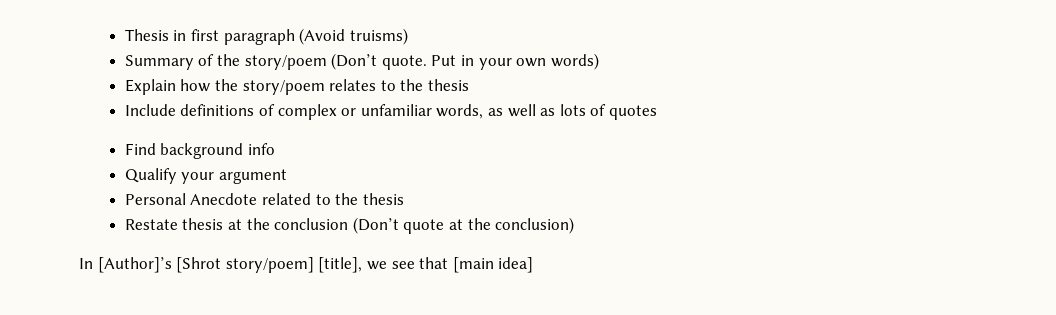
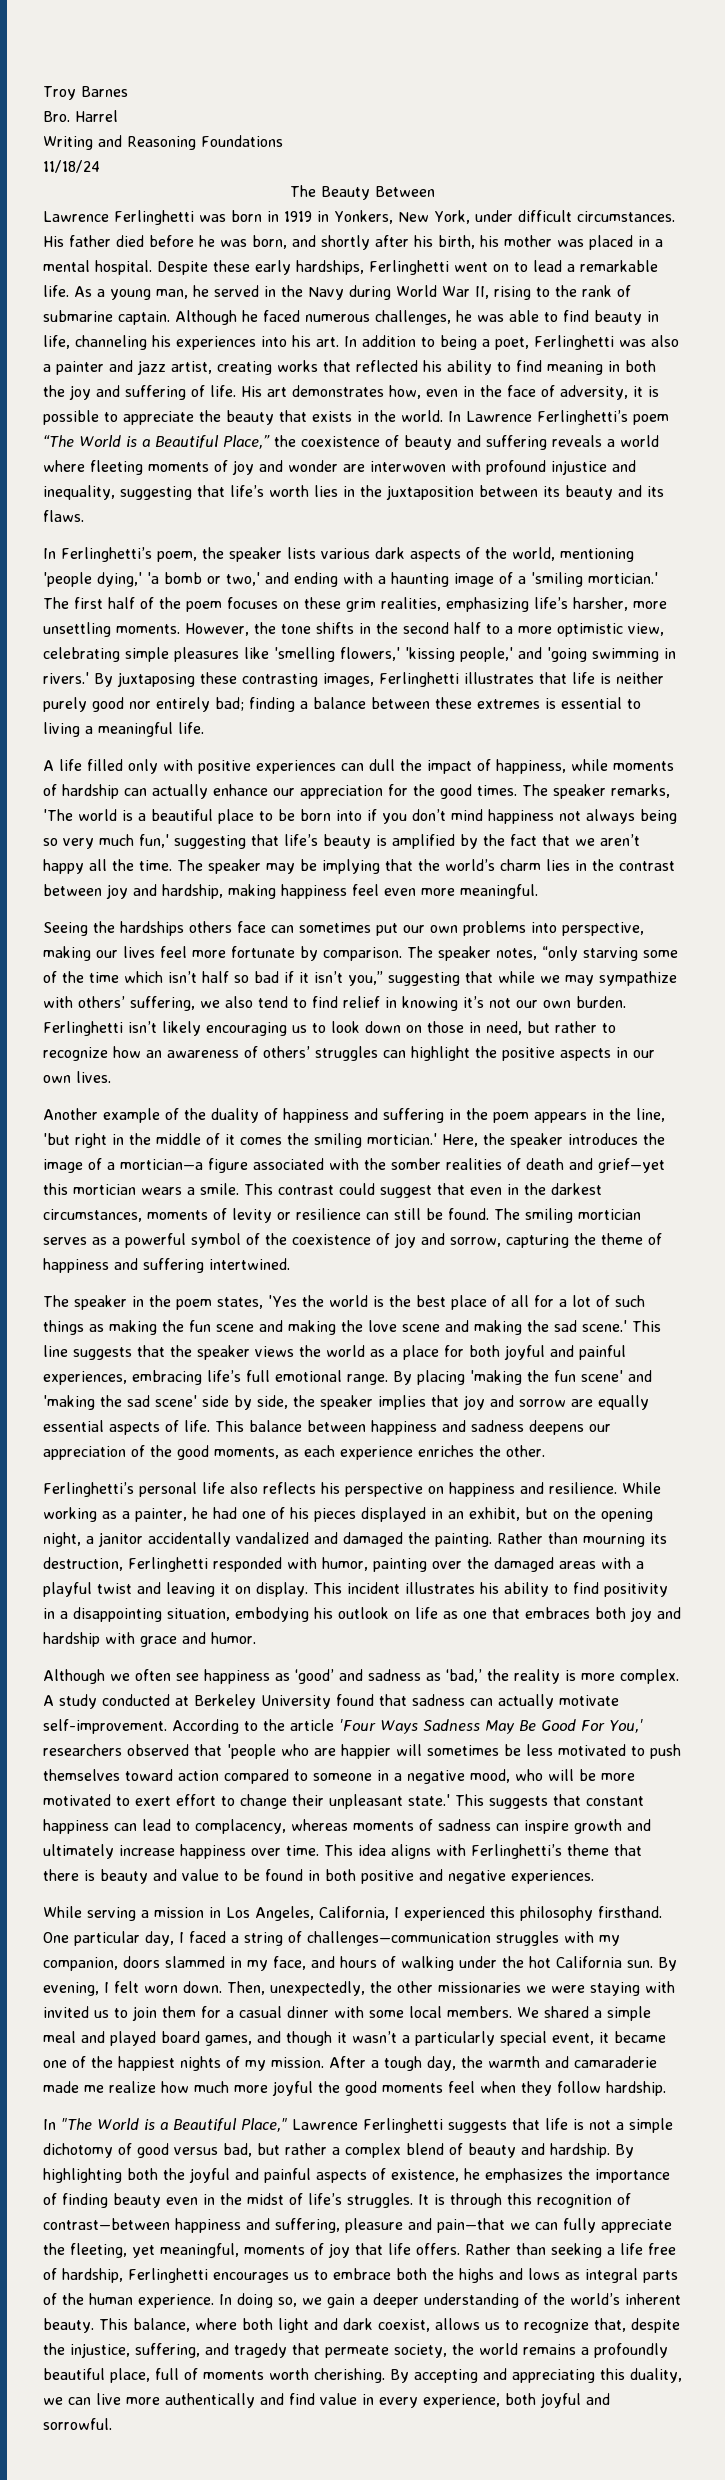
[124,28,408,45] [124,53,599,70] [124,79,470,95] [124,104,657,120] [124,143,276,159] [124,168,288,184] [124,193,404,205] [124,217,575,234] [79,257,534,273] Thesis in first paragraph (Avoid truisms) // Summary of the story/poem (Don’t quote. Put in your own words) // Explain how the story/poem relates to the thesis // Include definitions of complex or unfamiliar words, as well as lots of quotes // Find background info // Qualify your argument // Personal Anecdote related to the thesis // Restate thesis at the conclusion (Don’t quote at the conclusion) // In [Author]’s [Shrot story/poem] [title], we see that [main idea] -> [43,86,128,100] [43,110,118,122] [43,135,283,150] [43,160,100,173] [290,185,435,200] [43,210,675,225] [43,235,663,250] [43,260,658,275] [43,285,631,300] [43,310,659,325] [43,335,679,350] [43,360,656,375] [43,385,659,400] [43,410,669,425] [43,435,659,450] [43,460,636,475] [43,485,664,500] [43,510,84,522] [43,547,634,562] [43,572,658,587] [43,597,667,612] [43,622,664,637] [43,647,676,662] [43,672,664,687] [43,697,641,712] [43,722,204,737] [43,759,674,774] [43,784,670,799] [43,809,677,824] [43,834,640,849] [43,859,675,874] [43,884,538,899] [43,921,644,936] [43,946,678,961] [43,971,677,986] [43,996,626,1011] [43,1021,616,1036] [43,1046,655,1061] [43,1071,111,1083] [43,1108,665,1123] [43,1133,665,1148] [43,1158,665,1173] [43,1183,602,1198] [43,1208,641,1223] [43,1233,662,1248] [43,1258,290,1273] [43,1295,645,1310] [43,1320,661,1335] [43,1345,626,1360] [43,1370,652,1385] [43,1395,649,1410] [43,1420,611,1435] [43,1445,545,1460] [43,1482,661,1497] [43,1507,653,1522] [43,1532,667,1547] [43,1557,644,1572] [43,1582,668,1597] [43,1607,681,1622] [43,1632,256,1647] [43,1669,679,1684] [43,1694,619,1709] [43,1719,643,1734] [43,1744,681,1759] [43,1769,635,1784] [43,1794,644,1809] [43,1819,651,1834] [43,1844,642,1859] [43,1869,594,1884] [43,1906,662,1921] [43,1931,620,1946] [43,1956,677,1971] [43,1981,675,1996] [43,2006,651,2021] [43,2031,666,2046] [43,2056,657,2071] [43,2081,666,2096] [43,2118,673,2133] [43,2143,634,2158] [43,2168,670,2183] [43,2193,631,2208] [43,2218,672,2233] [43,2243,676,2258] [43,2268,678,2283] [43,2293,681,2308] [43,2318,680,2333] [43,2343,668,2358] [43,2368,682,2383] [43,2393,610,2408] [43,2418,112,2430] Troy Barnes // Bro. Harrel // Writing and Reasoning Foundations // 11/18/24 // The Beauty Between // Lawrence Ferlinghetti was born in 1919 in Yonkers, New York, under difficult circumstances. His father died before he was born, and shortly after his birth, his mother was placed in a mental hospital. Despite these early hardships, Ferlinghetti went on to lead a remarkable life. As a young man, he served in the Navy during World War II, rising to the rank of submarine captain. Although he faced numerous challenges, he was able to find beauty in life, channeling his experiences into his art. In addition to being a poet, Ferlinghetti was also a painter and jazz artist, creating works that reflected his ability to find meaning in both the joy and suffering of life. His art demonstrates how, even in the face of adversity, it is possible to appreciate the beauty that exists in the world. In Lawrence Ferlinghetti’s poem “The World is a Beautiful Place,” the coexistence of beauty and suffering reveals a world where fleeting moments of joy and wonder are interwoven with profound injustice and inequality, suggesting that life’s worth lies in the juxtaposition between its beauty and its flaws. // In Ferlinghetti’s poem, the speaker lists various dark aspects of the world, mentioning 'people dying,' 'a bomb or two,' and ending with a haunting image of a 'smiling mortician.' The first half of the poem focuses on these grim realities, emphasizing life’s harsher, more unsettling moments. However, the tone shifts in the second half to a more optimistic view, celebrating simple pleasures like 'smelling flowers,' 'kissing people,' and 'going swimming in rivers.' By juxtaposing these contrasting images, Ferlinghetti illustrates that life is neither purely good nor entirely bad; finding a balance between these extremes is essential to living a meaningful life. // A life filled only with positive experiences can dull the impact of happiness, while moments of hardship can actually enhance our appreciation for the good times. The speaker remarks, 'The world is a beautiful place to be born into if you don’t mind happiness not always being so very much fun,' suggesting that life’s beauty is amplified by the fact that we aren’t happy all the time. The speaker may be implying that the world’s charm lies in the contrast between joy and hardship, making happiness feel even more meaningful. // Seeing the hardships others face can sometimes put our own problems into perspective, making our lives feel more fortunate by comparison. The speaker notes, “only starving some of the time which isn’t half so bad if it isn’t you,” suggesting that while we may sympathize with others’ suffering, we also tend to find relief in knowing it’s not our own burden. Ferlinghetti isn’t likely encouraging us to look down on those in need, but rather to recognize how an awareness of others’ struggles can highlight the positive aspects in our own lives. // Another example of the duality of happiness and suffering in the poem appears in the line, 'but right in the middle of it comes the smiling mortician.' Here, the speaker introduces the image of a mortician—a figure associated with the somber realities of death and grief—yet this mortician wears a smile. This contrast could suggest that even in the darkest circumstances, moments of levity or resilience can still be found. The smiling mortician serves as a powerful symbol of the coexistence of joy and sorrow, capturing the theme of happiness and suffering intertwined. // The speaker in the poem states, 'Yes the world is the best place of all for a lot of such things as making the fun scene and making the love scene and making the sad scene.' This line suggests that the speaker views the world as a place for both joyful and painful experiences, embracing life’s full emotional range. By placing 'making the fun scene' and 'making the sad scene' side by side, the speaker implies that joy and sorrow are equally essential aspects of life. This balance between happiness and sadness deepens our appreciation of the good moments, as each experience enriches the other. // Ferlinghetti’s personal life also reflects his perspective on happiness and resilience. While working as a painter, he had one of his pieces displayed in an exhibit, but on the opening night, a janitor accidentally vandalized and damaged the painting. Rather than mourning its destruction, Ferlinghetti responded with humor, painting over the damaged areas with a playful twist and leaving it on display. This incident illustrates his ability to find positivity in a disappointing situation, embodying his outlook on life as one that embraces both joy and hardship with grace and humor. // Although we often see happiness as ‘good’ and sadness as ‘bad,’ the reality is more complex. A study conducted at Berkeley University found that sadness can actually motivate self-improvement. According to the article 'Four Ways Sadness May Be Good For You,' researchers observed that 'people who are happier will sometimes be less motivated to push themselves toward action compared to someone in a negative mood, who will be more motivated to exert effort to change their unpleasant state.' This suggests that constant happiness can lead to complacency, whereas moments of sadness can inspire growth and ultimately increase happiness over time. This idea aligns with Ferlinghetti’s theme that there is beauty and value to be found in both positive and negative experiences. // While serving a mission in Los Angeles, California, I experienced this philosophy firsthand. One particular day, I faced a string of challenges—communication struggles with my companion, doors slammed in my face, and hours of walking under the hot California sun. By evening, I felt worn down. Then, unexpectedly, the other missionaries we were staying with invited us to join them for a casual dinner with some local members. We shared a simple meal and played board games, and though it wasn’t a particularly special event, it became one of the happiest nights of my mission. After a tough day, the warmth and camaraderie made me realize how much more joyful the good moments feel when they follow hardship. // In "The World is a Beautiful Place," Lawrence Ferlinghetti suggests that life is not a simple dichotomy of good versus bad, but rather a complex blend of beauty and hardship. By highlighting both the joyful and painful aspects of existence, he emphasizes the importance of finding beauty even in the midst of life’s struggles. It is through this recognition of contrast—between happiness and suffering, pleasure and pain—that we can fully appreciate the fleeting, yet meaningful, moments of joy that life offers. Rather than seeking a life free of hardship, Ferlinghetti encourages us to embrace both the highs and lows as integral parts of the human experience. In doing so, we gain a deeper understanding of the world’s inherent beauty. This balance, where both light and dark coexist, allows us to recognize that, despite the injustice, suffering, and tragedy that permeate society, the world remains a profoundly beautiful place, full of moments worth cherishing. By accepting and appreciating this duality, we can live more authentically and find value in every experience, both joyful and sorrowful.

